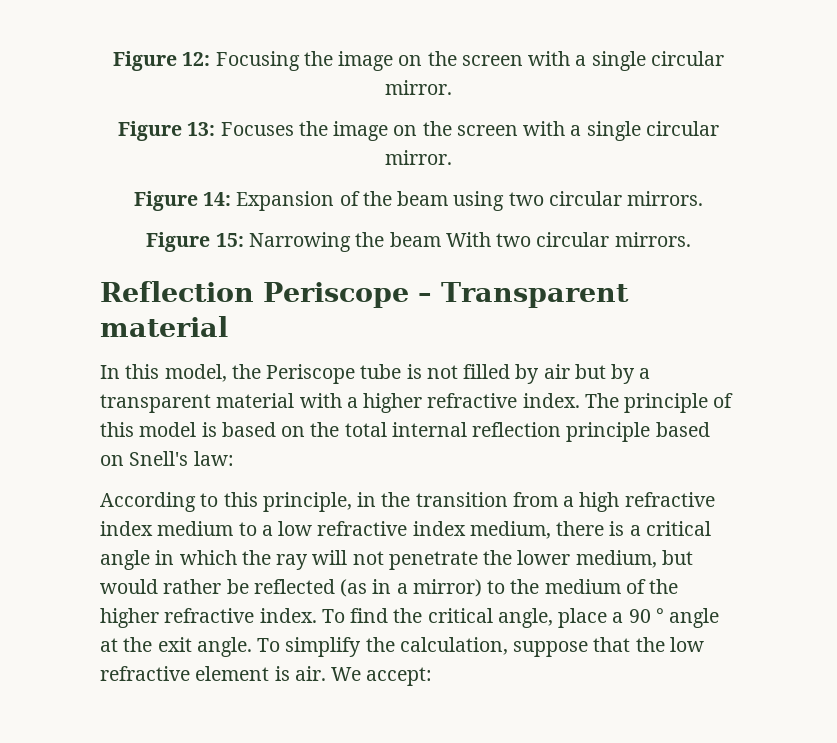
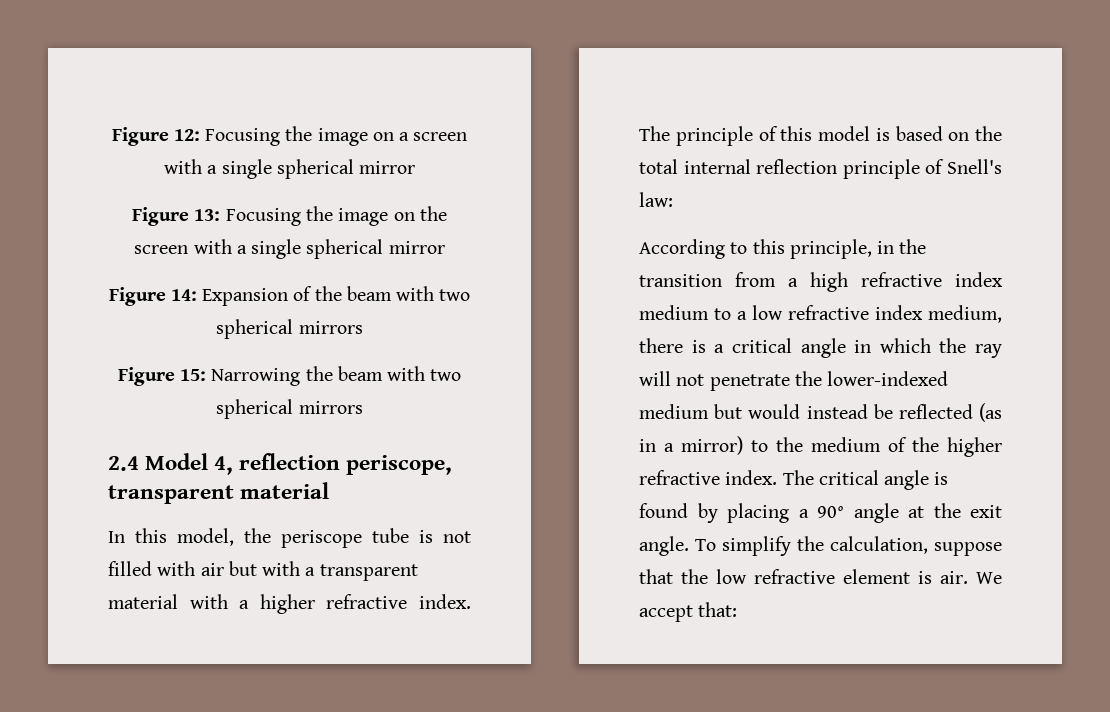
[427,51,724,71] [385,80,452,95] [118,121,719,141] [385,150,452,165] the screen with a single circular mirror. // Figure 13: Focuses the image on the screen with a single circular mirror. -> [399,132,468,141] [163,159,416,179] [132,206,447,226] [134,239,445,259] a screen with a single spherical mirror // Figure 13: Focusing the image on the screen with a single spherical mirror
[453,191,704,211] using two circular mirrors. -> [396,286,471,301] [216,319,363,339] with two spherical mirrors
[445,232,691,247] [100,281,629,308] With two circular mirrors. // Reflection Periscope – Transparent -> [387,366,462,381] [216,399,363,419] [108,453,453,475] [108,485,234,504] with two spherical mirrors // 2.4 Model 4, reflection periscope, transparent
[266,364,356,384] Periscope -> [281,530,362,548] periscope
[515,364,540,384] by -> [157,561,196,576] with
[611,364,636,384] by -> [262,561,301,576] with
[655,422,710,437] [100,455,124,466] based on -> [925,159,945,174] of
[517,550,657,568] lower medium, -> [827,371,949,386] [639,404,709,419] lower-indexed medium
[163,579,222,594] rather -> [806,404,868,419] instead
[321,608,664,628] To find the critical angle, place a 90 ° -> [782,470,949,490] [639,503,844,523] The critical angle is found by placing a 90°
[366,667,433,686] accept: -> [639,602,738,622] accept that:

